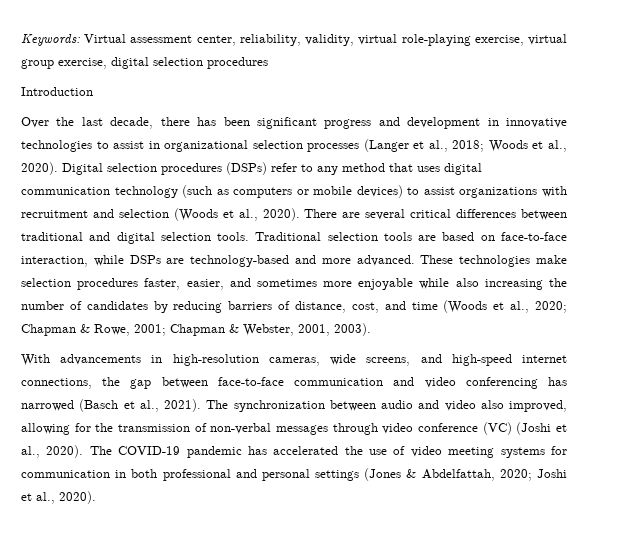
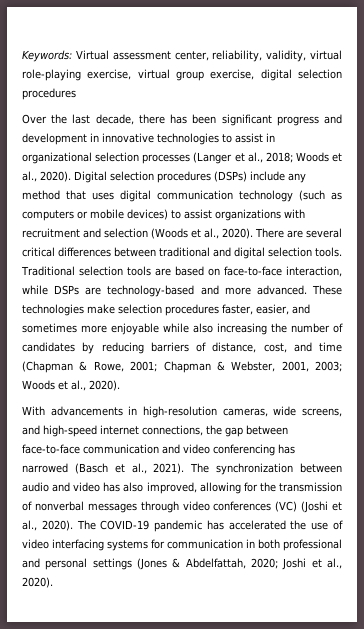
[21,87,93,96] // Introduction -> (76, 94) none
[271,163,313,172] refer to -> [250,171,285,181] include
[443,300,567,313] [21,324,76,336] (Woods et al., 2020; Chapman -> [22,361,73,373] (Chapman
[334,323,371,336] 2003). -> [315,361,342,372] [22,380,120,391] 2003; Woods et al., 2020).
(476, 405) none -> [103,482,121,492] has
[210,423,272,434] non-verbal -> [34,501,84,511] nonverbal
[418,423,479,432] conference -> [213,501,272,511] conferences
[448,447,495,458] meeting -> [52,539,104,551] interfacing

